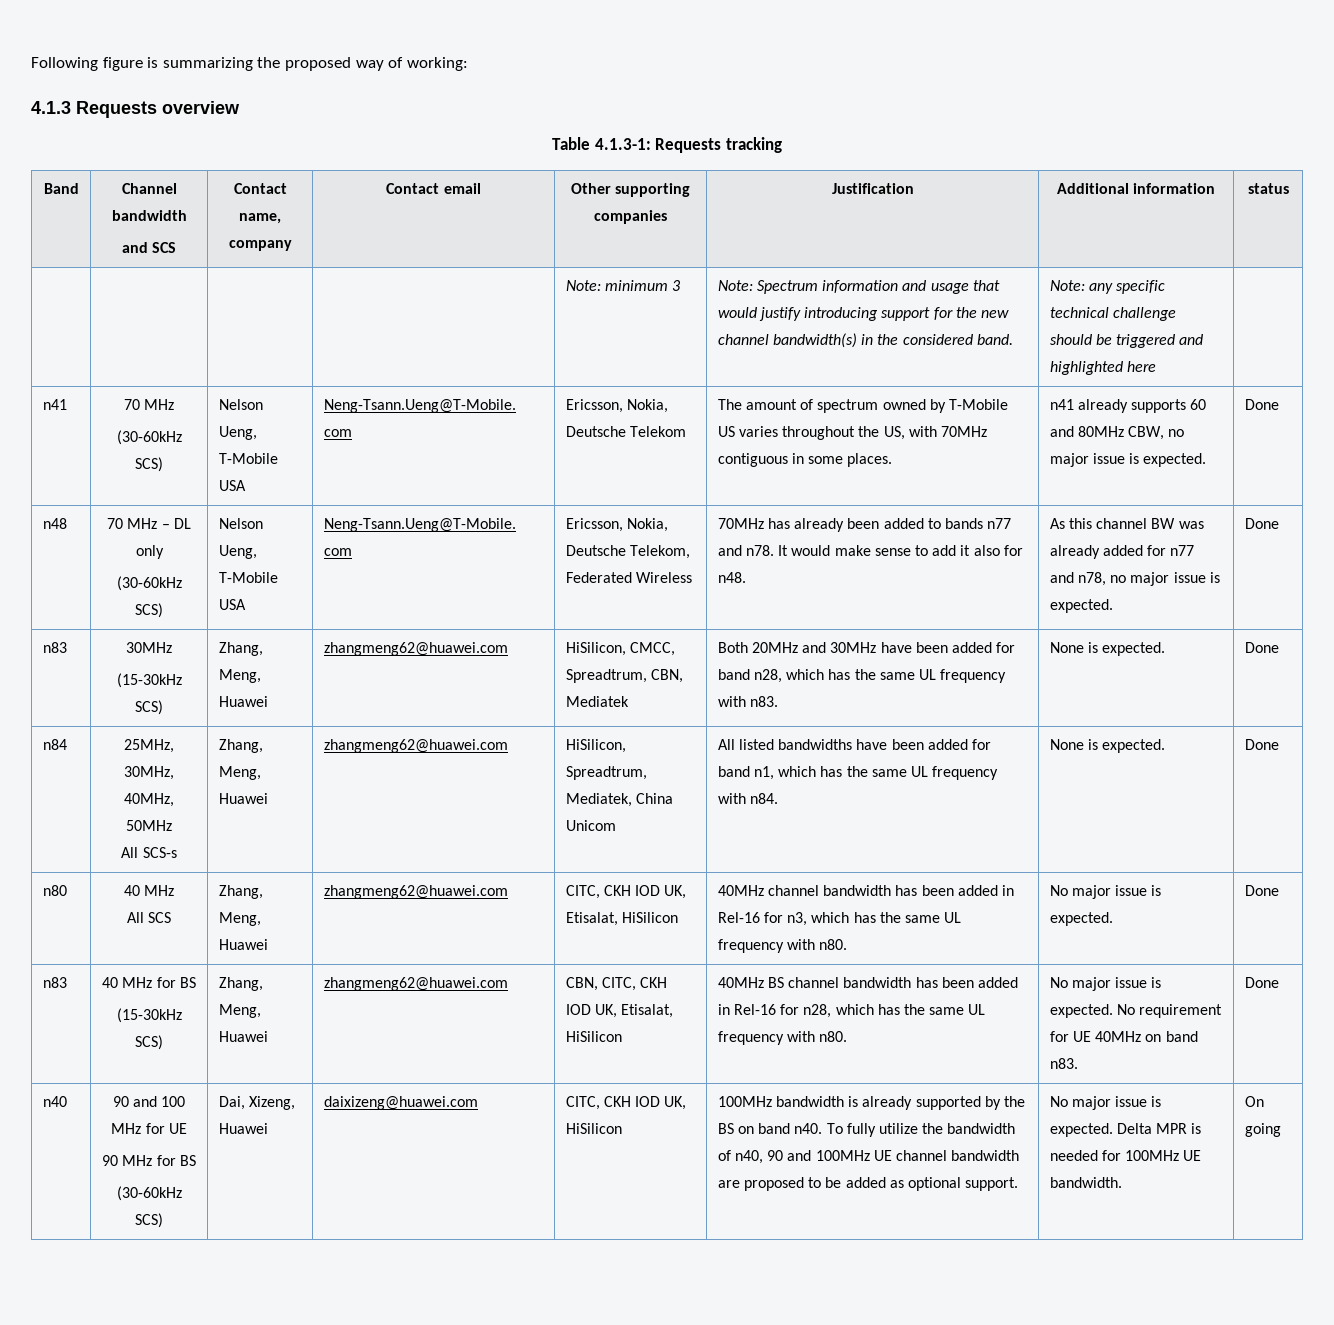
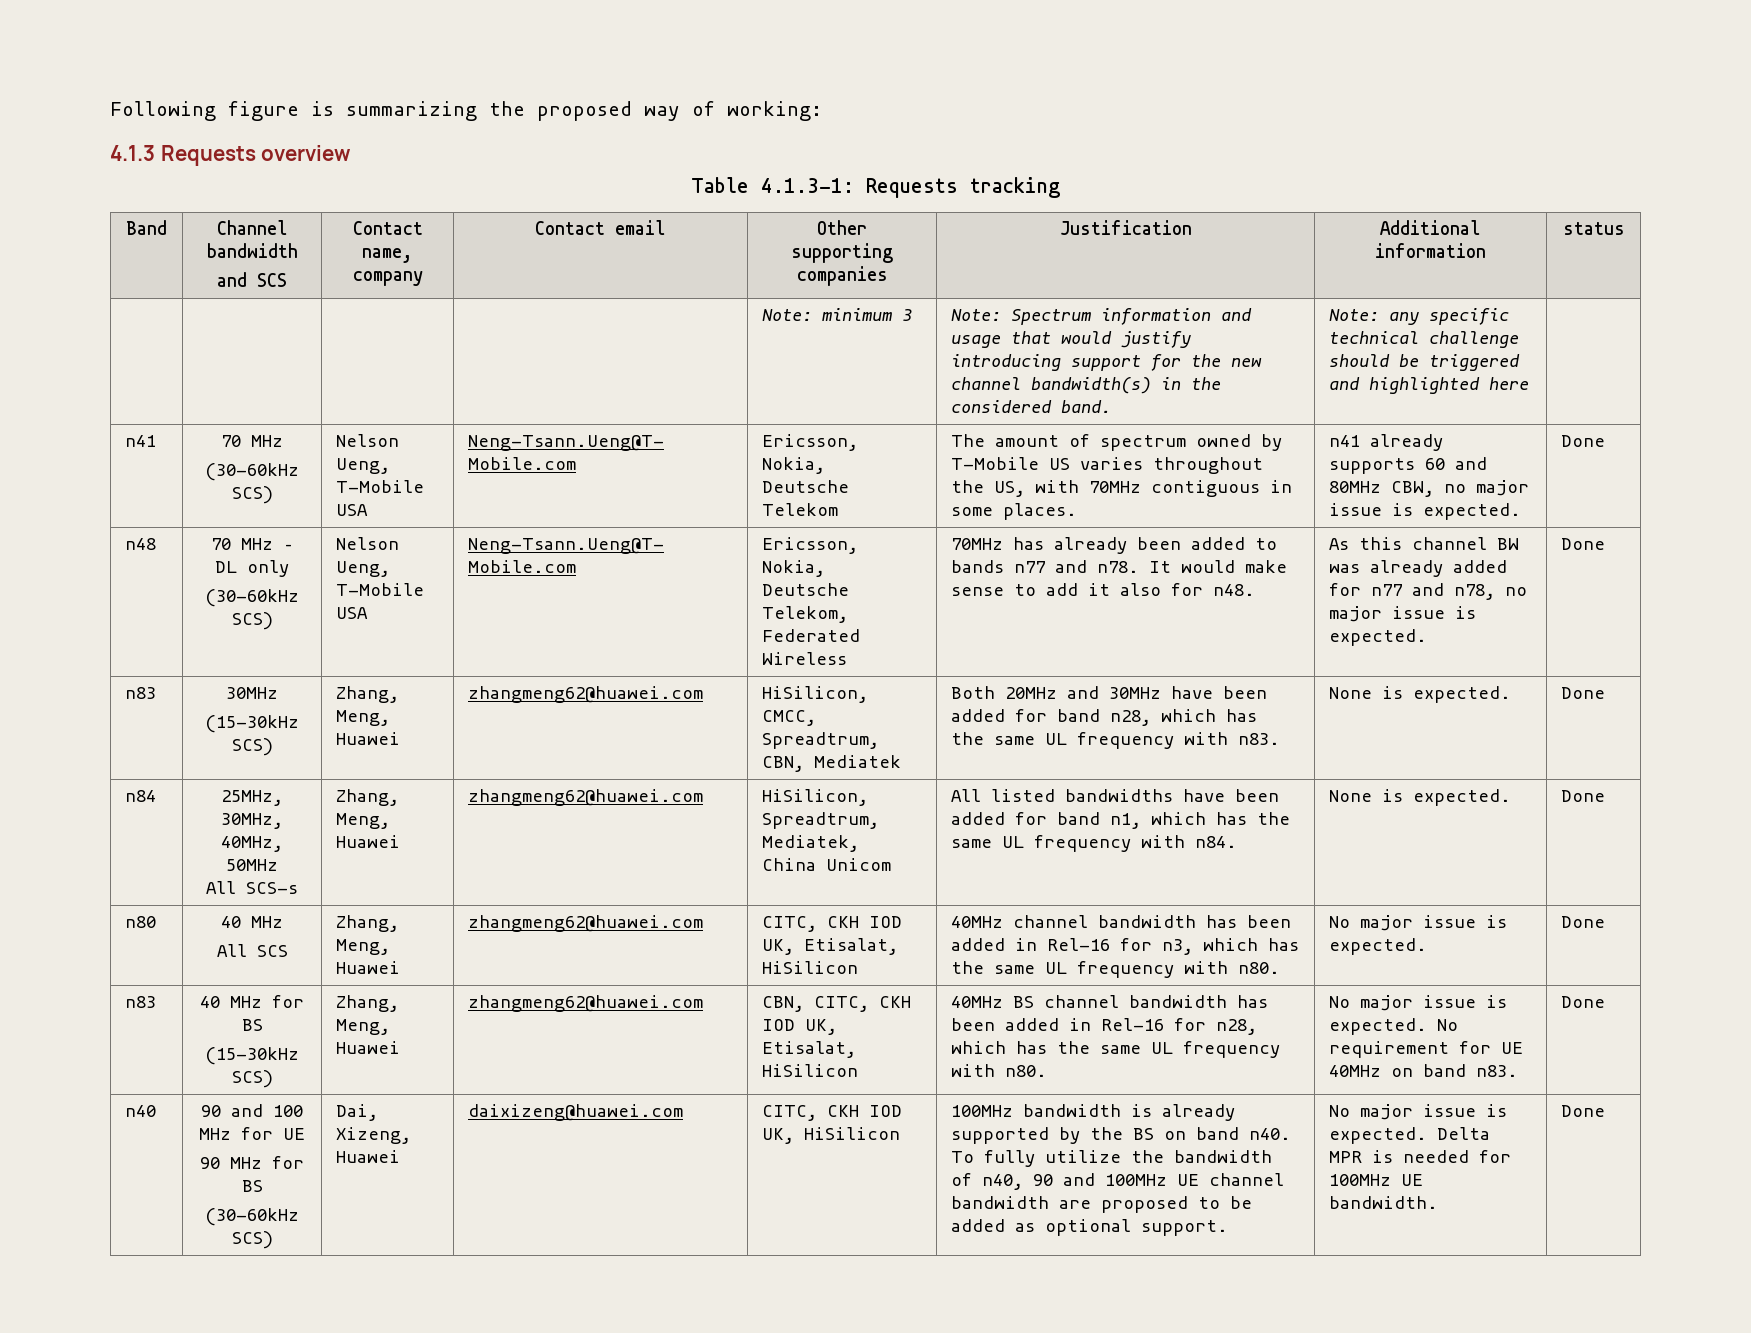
[1244,1096,1264,1107] [1244,1123,1281,1137] On going -> [1561,1105,1606,1117] Done

